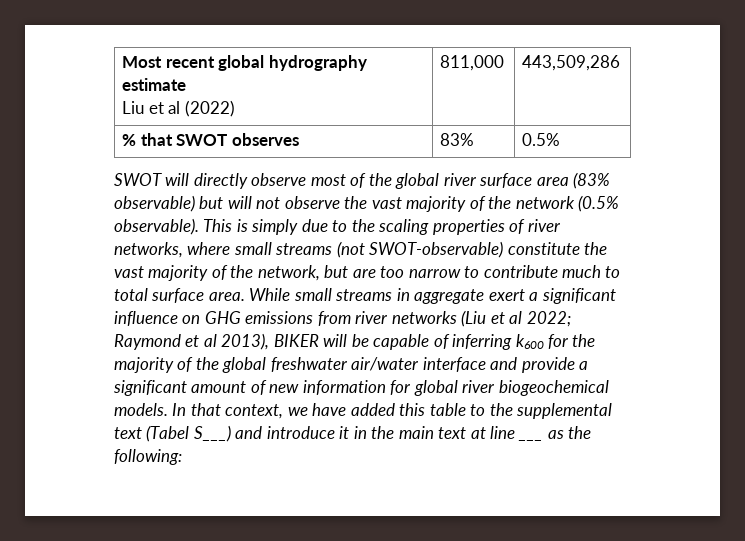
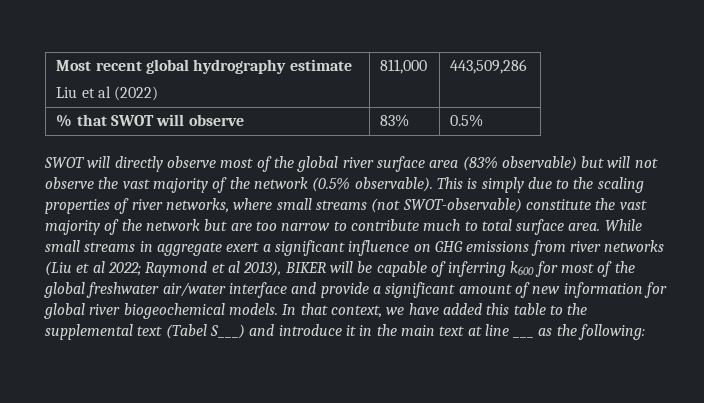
[231,133,299,146] observes -> [156,114,244,126] will observe
[257,265,320,281] network, -> [145,219,200,231] network
[572,334,596,347] [114,357,174,373] the majority -> [561,263,595,273] most

